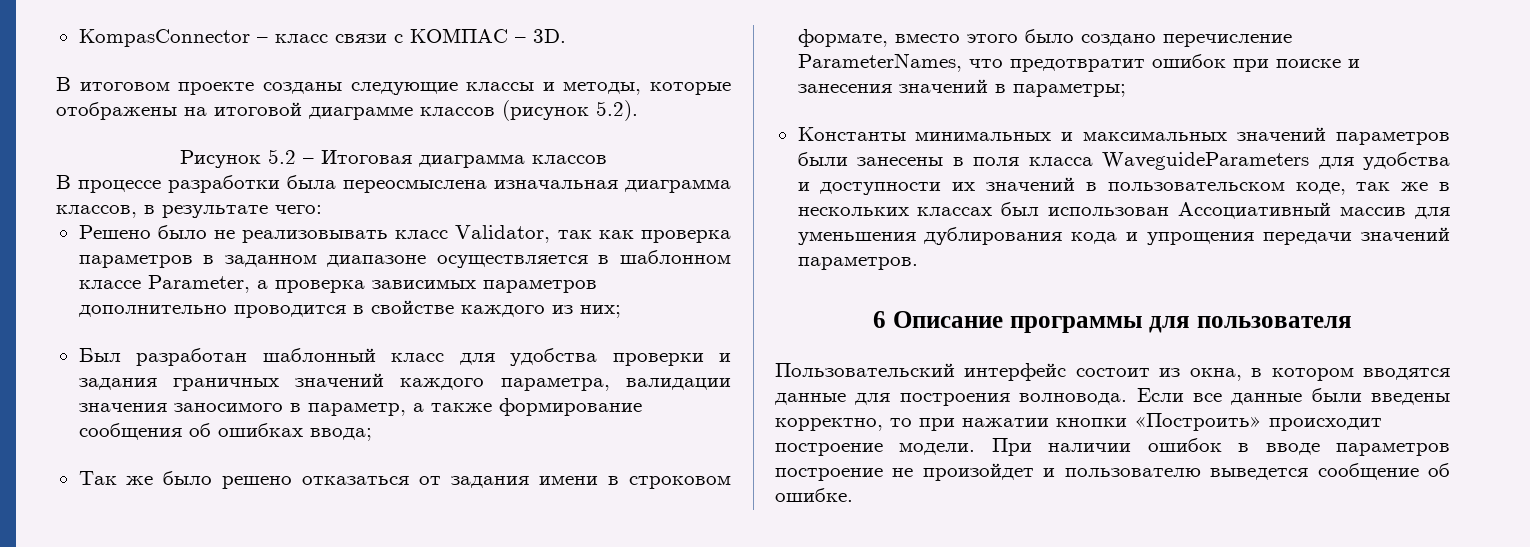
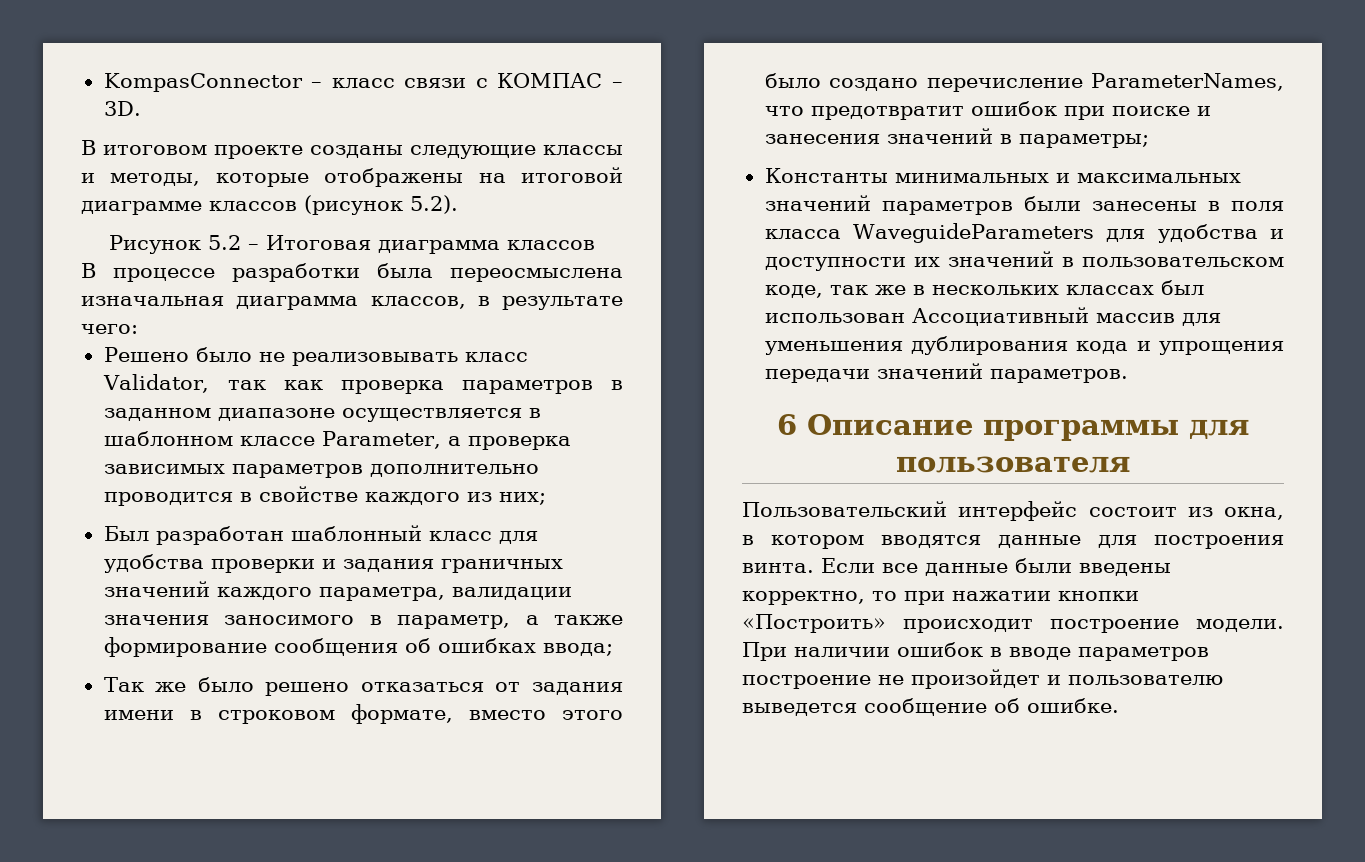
[1019,393,1128,405] волновода. -> [742,563,814,573] винта.

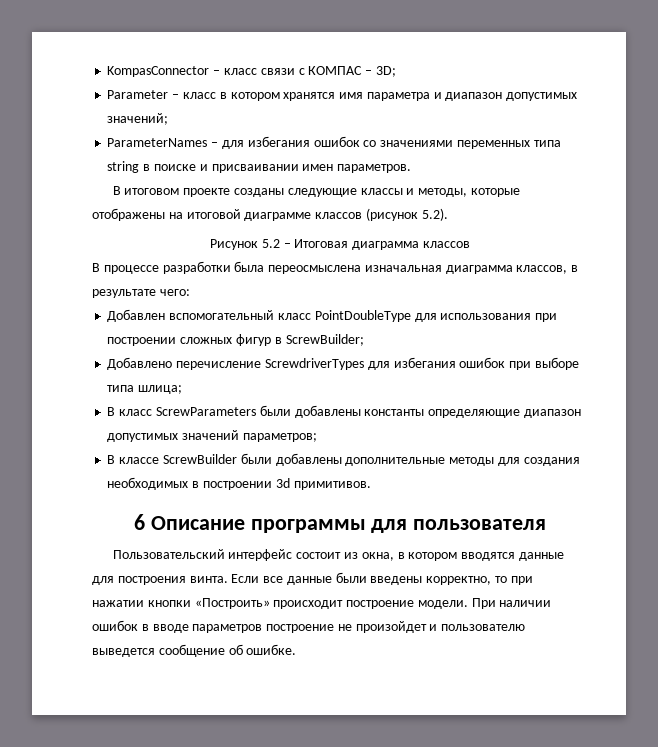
[103,101,141,116] 3D. -> [375,66,396,77] [107,90,578,101] [107,113,169,125] [107,136,561,149] [107,161,412,173] 3D; // Parameter – класс в котором хранятся имя параметра и диапазон допустимых значений; // ParameterNames – для избегания ошибок со значениями переменных типа string в поиске и присваивании имен параметров.
[103,347,528,366] [102,374,624,394] [103,408,541,422] [103,431,571,450] [103,464,539,478] [103,486,546,506] [103,525,538,545] [103,554,563,573] [103,581,572,601] [103,615,623,629] [103,637,613,657] [103,677,623,696] [103,704,624,724] [764,73,1285,92] [764,101,1211,120] [764,128,1149,148] [764,168,1241,183] [764,195,1284,215] [764,223,1284,243] [764,251,1284,271] [764,280,1204,298] [764,307,1221,326] [764,336,1284,355] [764,363,1128,383] Решено было не реализовывать класс Validator, так как проверка параметров в заданном диапазоне осуществляется в шаблонном классе Parameter, а проверка зависимых параметров дополнительно проводится в свойстве каждого из них; // Был разработан шаблонный класс для удобства проверки и задания граничных значений каждого параметра, валидации значения заносимого в параметр, а также формирование сообщения об ошибках ввода; // Так же было решено отказаться от задания имени в строковом формате, вместо этого было создано перечисление ParameterNames, что предотвратит ошибок при поиске и занесения значений в параметры; // Константы минимальных и максимальных значений параметров были занесены в поля класса WaveguideParameters для удобства и доступности их значений в пользовательском коде, так же в нескольких классах был использован Ассоциативный массив для уменьшения дублирования кода и упрощения передачи значений параметров. -> [107,309,558,322] [107,334,364,346] [107,357,579,370] [107,385,183,394] [107,405,581,418] [107,430,317,442] [107,453,580,466] [107,477,371,490] Добавлен вспомогательный класс PointDoubleType для использования при построении сложных фигур в ScrewBuilder; // Добавлено перечисление ScrewdriverTypes для избегания ошибок при выборе типа шлица; // В класс ScrewParameters были добавлены константы определяющие диапазон допустимых значений параметров; // В классе ScrewBuilder были добавлены дополнительные методы для создания необходимых в построении 3d примитивов.

